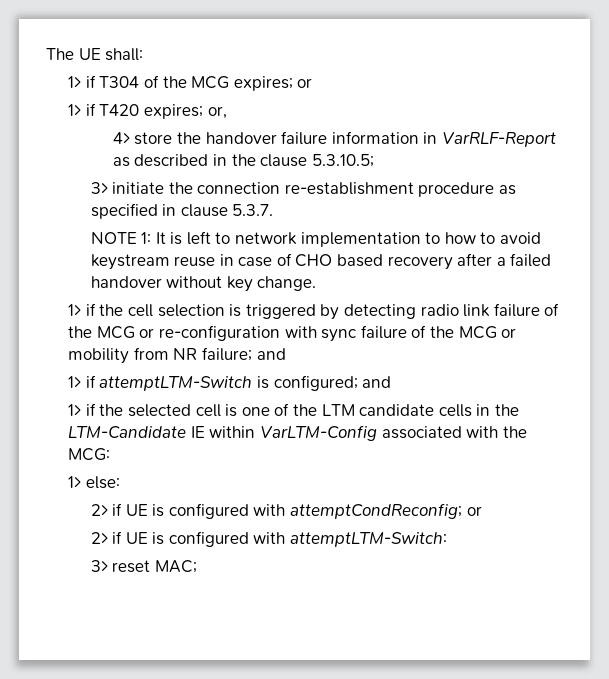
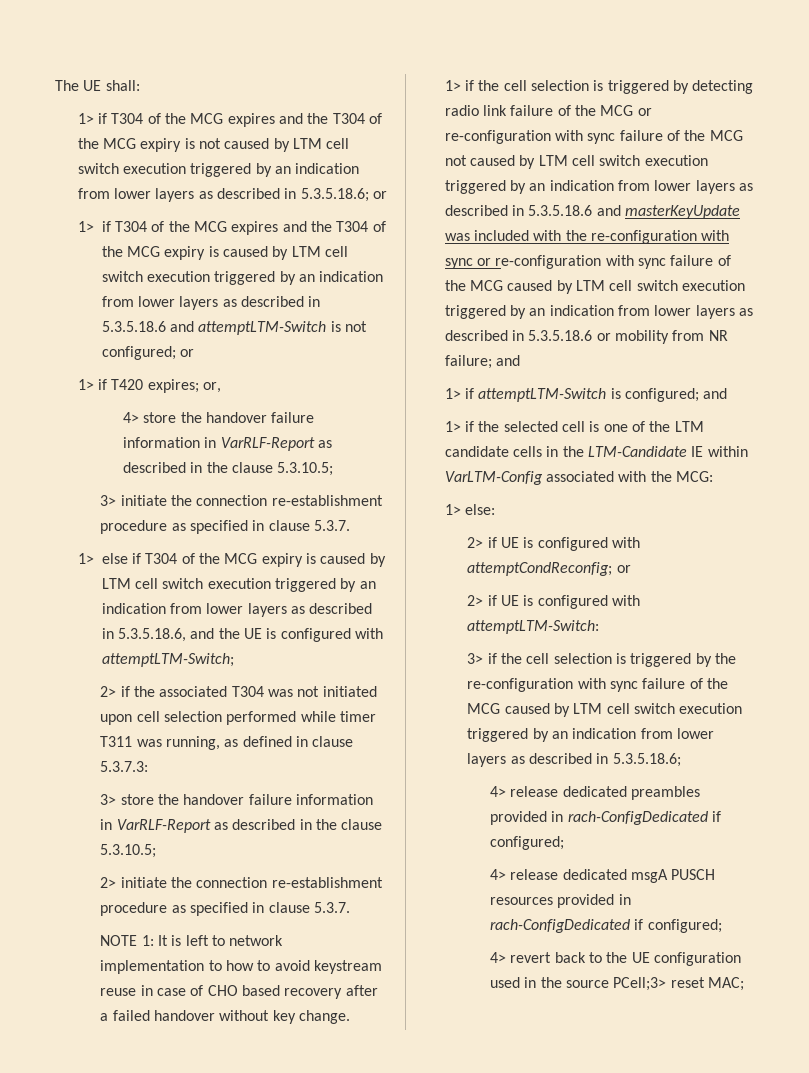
[233,76,293,91] expires; -> [227,113,382,127] [77,138,350,152] [77,163,360,177] [77,188,387,202] [77,221,386,235] [101,246,348,260] [101,271,384,285] [101,296,321,310] [101,321,367,335] [101,346,176,360] expires and the T304 of the MCG expiry is not caused by LTM cell switch execution triggered by an indication from lower layers as described in 5.3.5.18.6; or // 1> if T304 of the MCG expires and the T304 of the MCG expiry is caused by LTM cell switch execution triggered by an indication from lower layers as described in 5.3.5.18.6 and attemptLTM-Switch is not configured;
(274, 210) none -> [77,553,386,567] [101,578,376,592] [101,603,373,617] [101,628,383,642] [101,653,234,667] [100,686,377,697] [100,711,376,725] [100,736,354,750] [100,761,149,772] [100,794,373,805] [100,819,383,833] [100,844,157,858] [100,877,383,888] [100,902,350,916] // 1> else if T304 of the MCG expiry is caused by LTM cell switch execution triggered by an indication from lower layers as described in 5.3.5.18.6, and the UE is configured with attemptLTM-Switch; // 2> if the associated T304 was not initiated upon cell selection performed while timer T311 was running, as defined in clause 5.3.7.3: // 3> store the handover failure information in VarRLF-Report as described in the clause 5.3.10.5; // 2> initiate the connection re-establishment procedure as specified in clause 5.3.7.
(497, 332) none -> [444,155,708,169] [444,180,753,194] [444,205,740,219] [444,230,730,244] [444,255,731,269] [444,280,745,294] [444,305,753,319] [444,330,593,341] not caused by LTM cell switch execution triggered by an indication from lower layers as described in 5.3.5.18.6 and masterKeyUpdate was included with the re-configuration with sync or re-configuration with sync failure of the MCG caused by LTM cell switch execution triggered by an indication from lower layers as described in 5.3.5.18.6
(108, 566) none -> [487,653,736,667] [467,678,728,692] [467,703,743,717] [467,728,714,742] [467,753,681,767] [490,786,700,800] [490,811,721,825] [490,836,565,850] [490,869,716,883] [490,894,631,908] [490,919,722,933] [490,952,741,966] [490,977,667,991] if the cell selection is triggered by the re-configuration with sync failure of the MCG caused by LTM cell switch execution triggered by an indication from lower layers as described in 5.3.5.18.6; // 4> release dedicated preambles provided in rach-ConfigDedicated if configured; // 4> release dedicated msgA PUSCH resources provided in rach-ConfigDedicated if configured; // 4> revert back to the UE configuration used in the source PCell;3>

